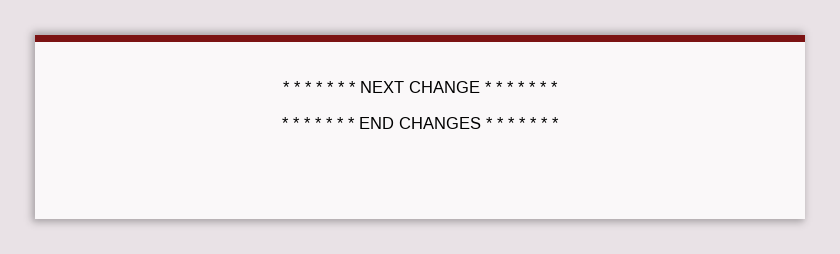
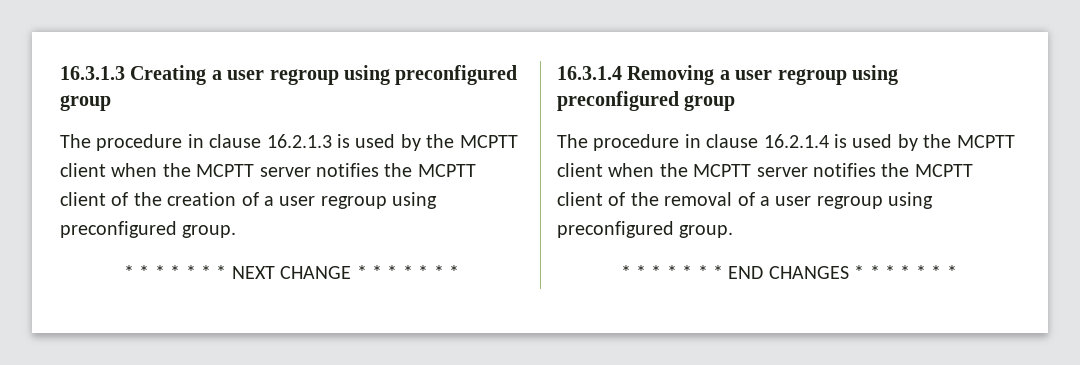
(283, 87) none -> [60,65,518,85] [60,95,111,111] [60,134,518,151] [60,163,476,177] [60,192,438,209] [60,221,237,238] 16.3.1.3 Creating a user regroup using preconfigured group // The procedure in clause 16.2.1.3 is used by the MCPTT client when the MCPTT server notifies the MCPTT client of the creation of a user regroup using preconfigured group. //
(558, 87) none -> [557,65,898,85] [557,91,736,111] [557,134,1015,151] [557,163,973,177] [557,192,934,209] [557,221,734,238] // 16.3.1.4 Removing a user regroup using preconfigured group // The procedure in clause 16.2.1.4 is used by the MCPTT client when the MCPTT server notifies the MCPTT client of the removal of a user regroup using preconfigured group.

